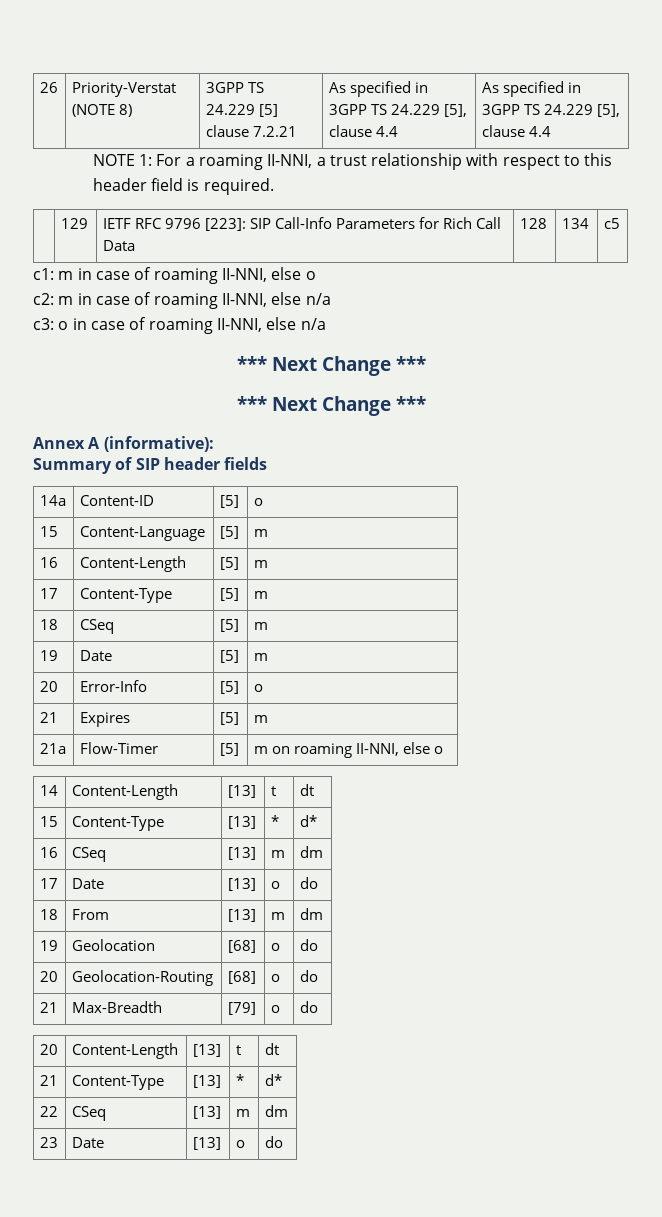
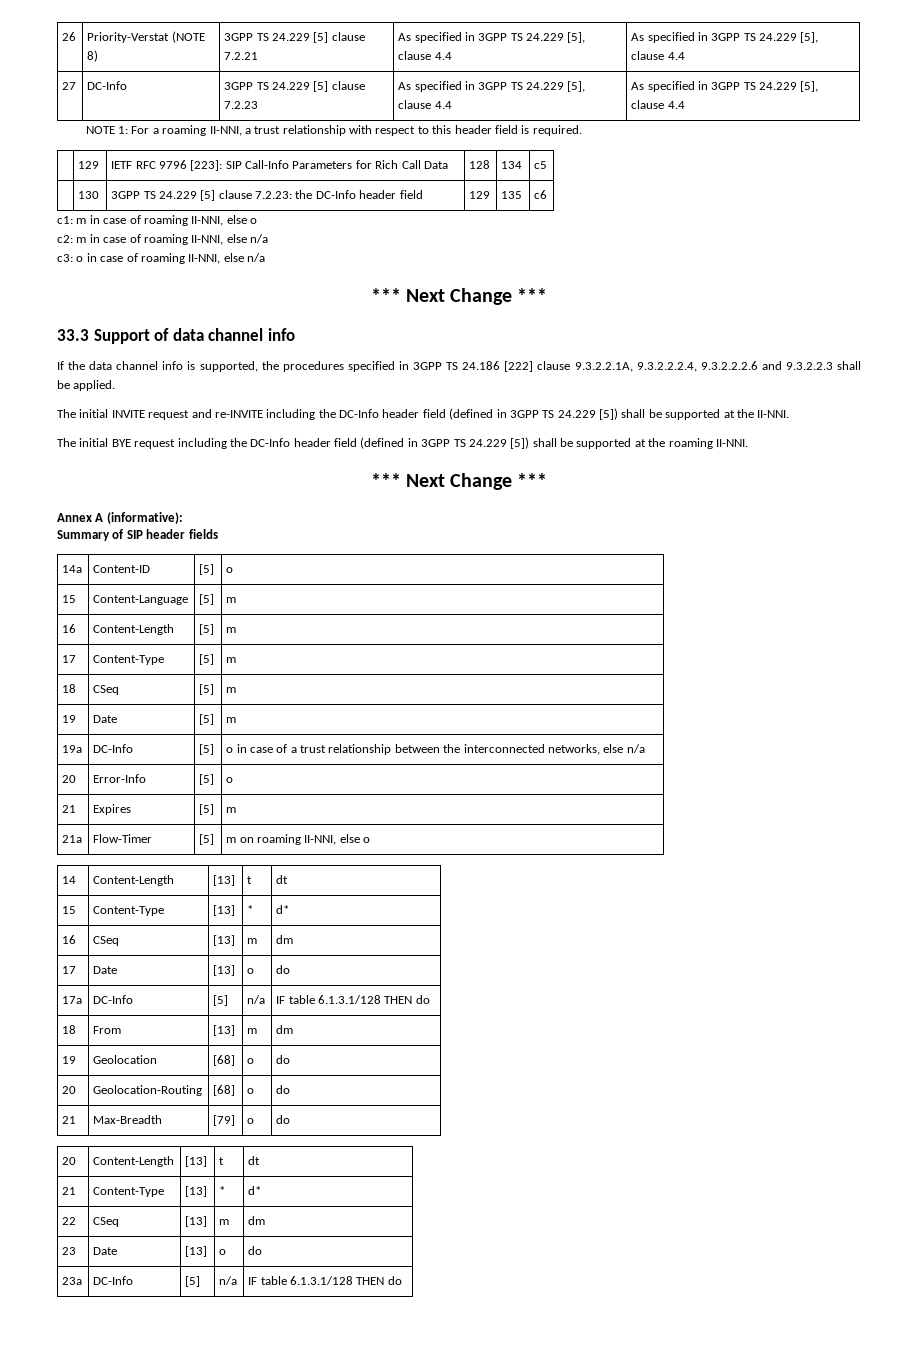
(551, 131) none -> [62,82,77,90] [87,81,128,90] [224,81,365,92] [224,101,259,109] [398,81,586,92] [398,100,452,109] [631,81,819,92] [631,100,685,109] // 27 | DC-Info | 3GPP TS 24.229 [5] clause 7.2.23 | As specified in 3GPP TS 24.229 [5], clause 4.4 | As specified in 3GPP TS 24.229 [5], clause 4.4
(620, 223) none -> [78,191,100,199] [111,190,423,201] [469,191,491,199] [501,191,523,199] [534,190,548,199] // | 130 | 3GPP TS 24.229 [5] clause 7.2.23: the DC-Info header field | 129 | 135 | c6
(426, 363) none -> [57,328,295,344] [57,361,861,372] [57,380,116,391] [57,408,790,420] [57,437,748,449] // 33.3 Support of data channel info // If the data channel info is supported, the procedures specified in 3GPP TS 24.186 [222] clause 9.3.2.2.1A, 9.3.2.2.2.4, 9.3.2.2.2.6 and 9.3.2.2.3 shall be applied. // The initial INVITE request and re-INVITE including the DC-Info header field (defined in 3GPP TS 24.229 [5]) shall be supported at the II-NNI. // The initial BYE request including the DC-Info header field (defined in 3GPP TS 24.229 [5]) shall be supported at the roaming II-NNI.
(268, 657) none -> [62,745,83,753] [93,744,134,753] [199,744,215,755] [226,744,645,755] // 19a | DC-Info | [5] | o in case of a trust relationship between the interconnected networks, else n/a
(318, 883) none -> [62,996,83,1004] [93,995,134,1004] [213,995,229,1006] [247,995,266,1004] [276,995,430,1004] // 17a | DC-Info | [5] | n/a | IF table 6.1.3.1/128 THEN do
(283, 1142) none -> [62,1277,83,1285] [93,1276,134,1285] [185,1276,201,1287] [219,1276,238,1285] [248,1276,402,1285] // 23a | DC-Info | [5] | n/a | IF table 6.1.3.1/128 THEN do

